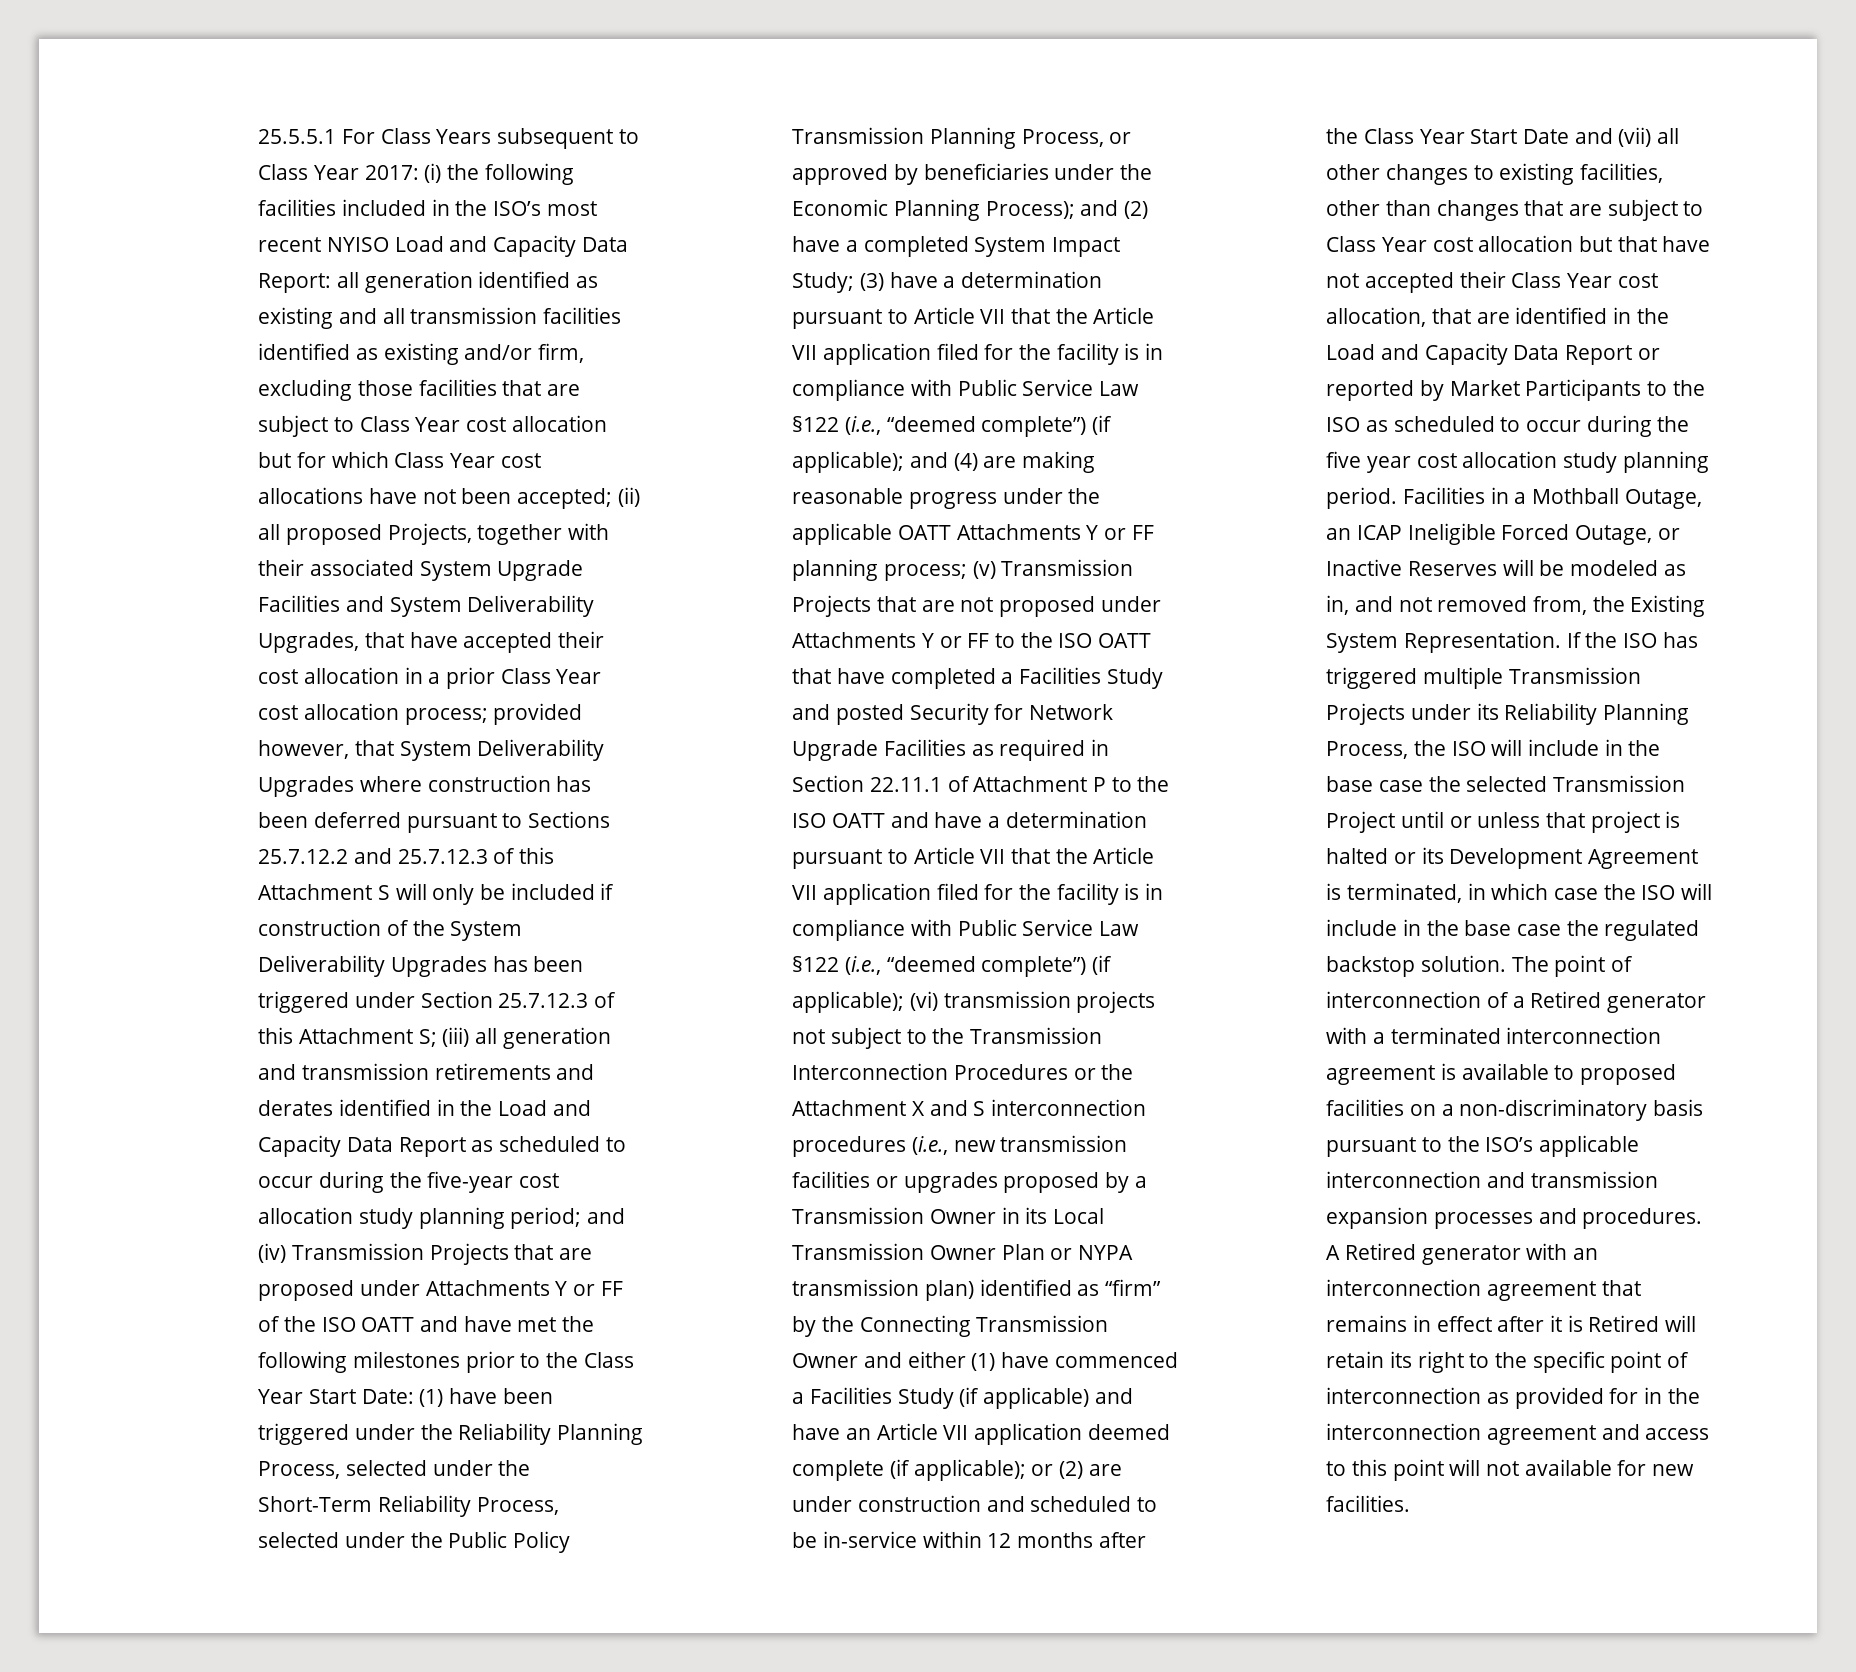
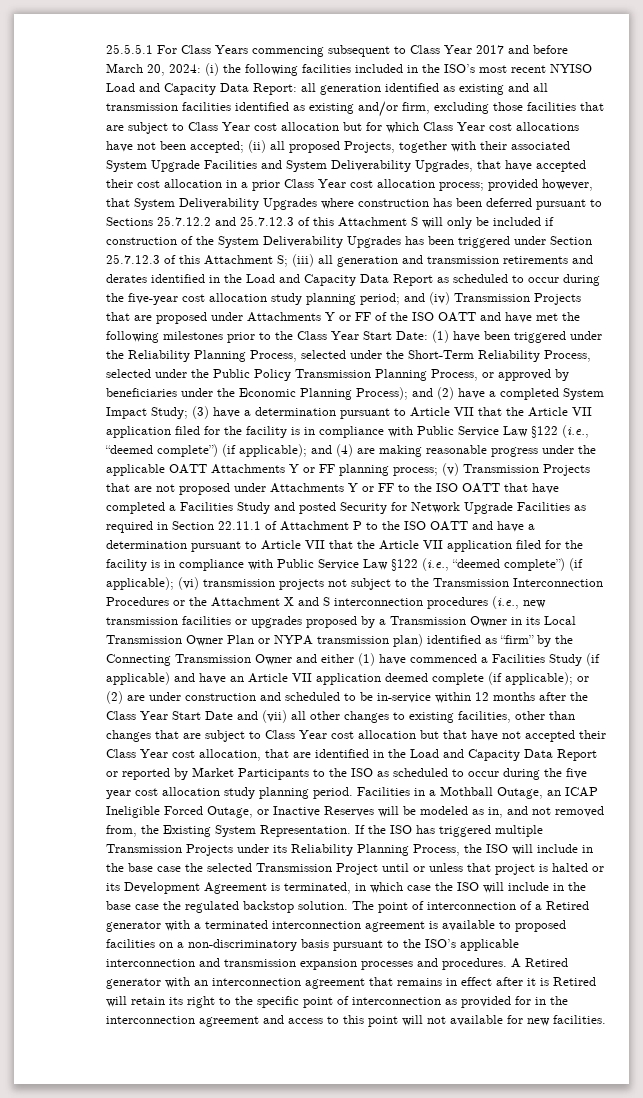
(492, 136) none -> [252,46,325,57] commencing
[364,165,419,180] 2017: -> [476,45,569,54] [106,63,202,76] 2017 and before March 20, 2024:

